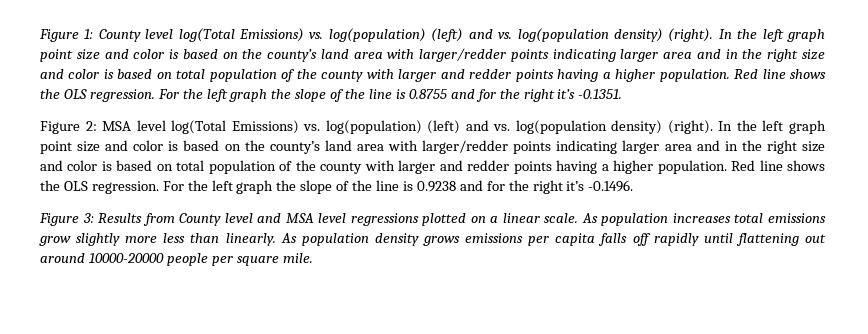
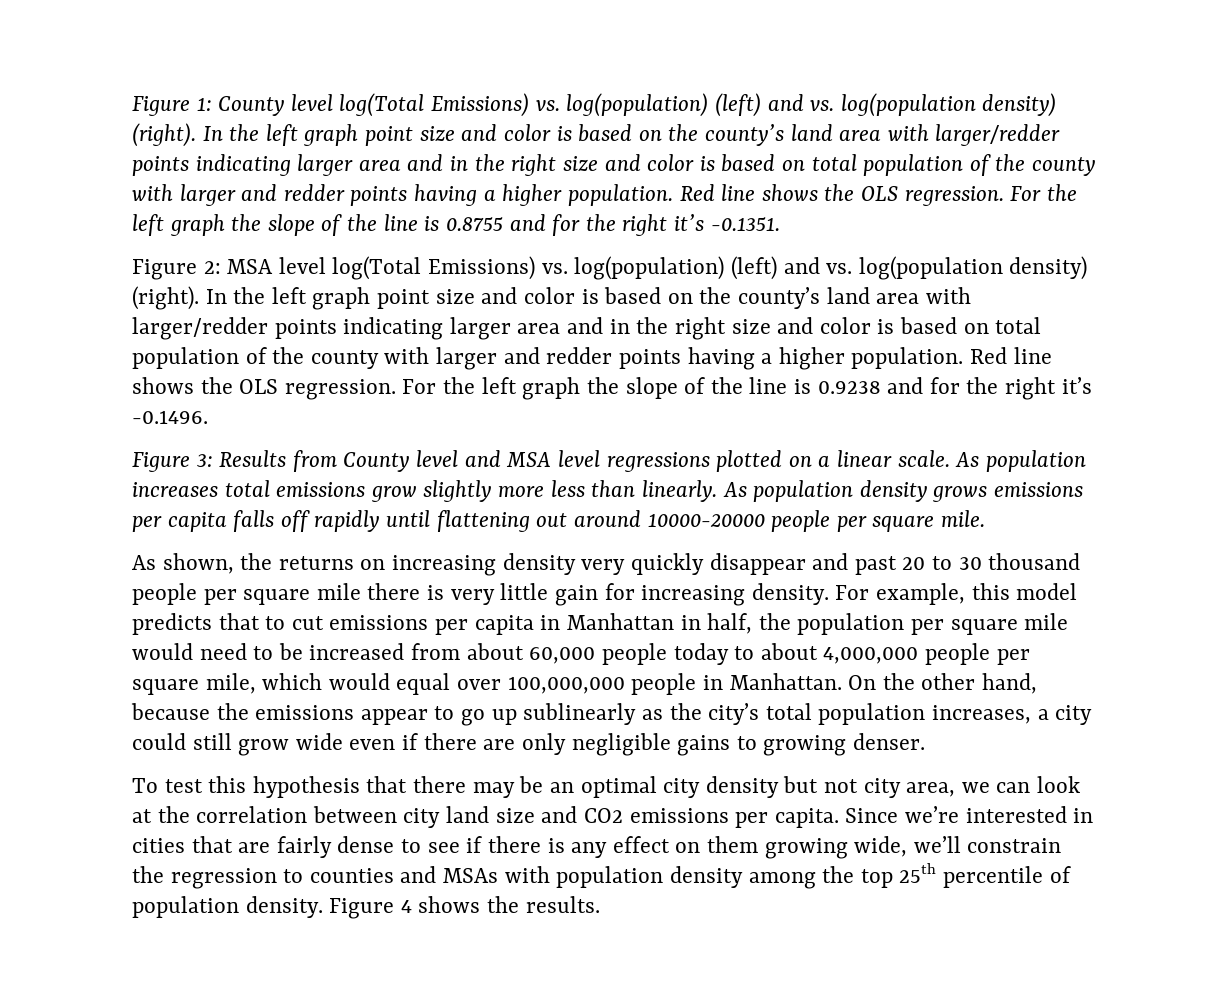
(313, 258) none -> [132,553,1081,576] [132,583,1078,606] [132,613,1069,635] [132,643,1030,665] [132,673,1037,695] [131,703,1093,726] [132,733,925,756] [132,776,1081,798] [132,806,1094,828] [132,836,1062,859] [132,863,1071,889] [132,896,600,919] // As shown, the returns on increasing density very quickly disappear and past 20 to 30 thousand people per square mile there is very little gain for increasing density. For example, this model predicts that to cut emissions per capita in Manhattan in half, the population per square mile would need to be increased from about 60,000 people today to about 4,000,000 people per square mile, which would equal over 100,000,000 people in Manhattan. On the other hand, because the emissions appear to go up sublinearly as the city’s total population increases, a city could still grow wide even if there are only negligible gains to growing denser. // To test this hypothesis that there may be an optimal city density but not city area, we can look at the correlation between city land size and CO2 emissions per capita. Since we’re interested in cities that are fairly dense to see if there is any effect on them growing wide, we’ll constrain the regression to counties and MSAs with population density among the top 25th percentile of population density. Figure 4 shows the results.

